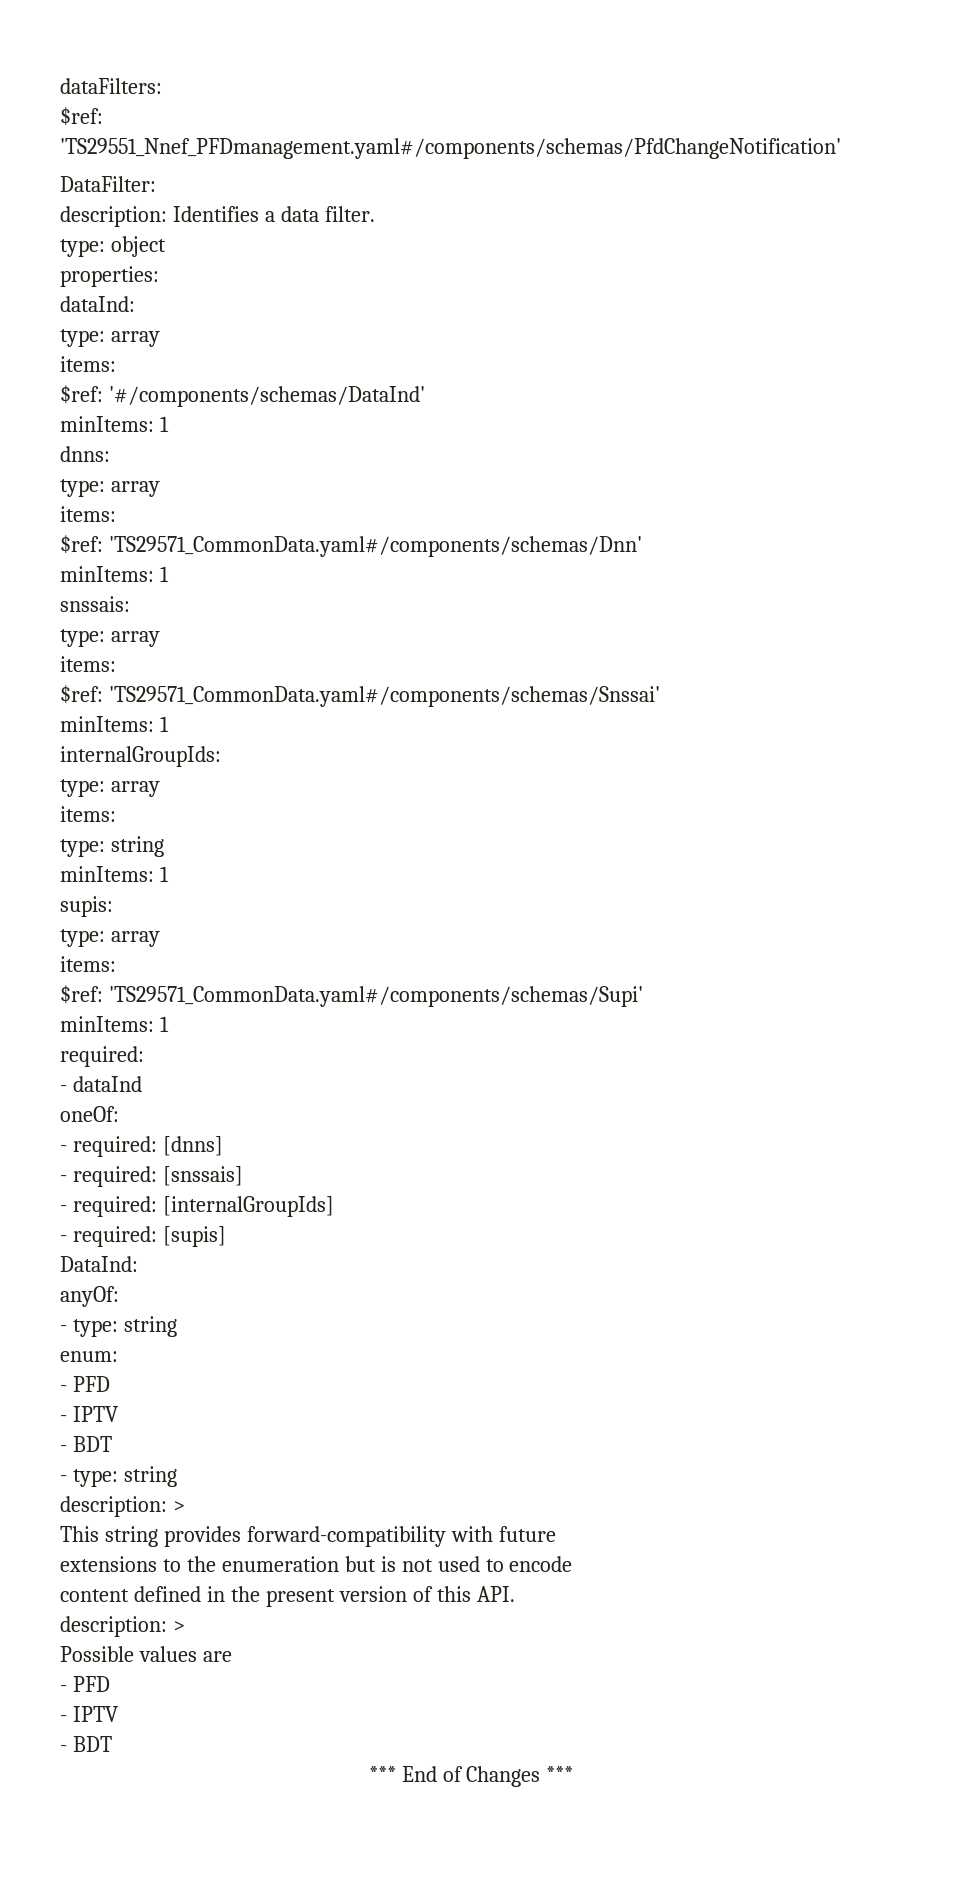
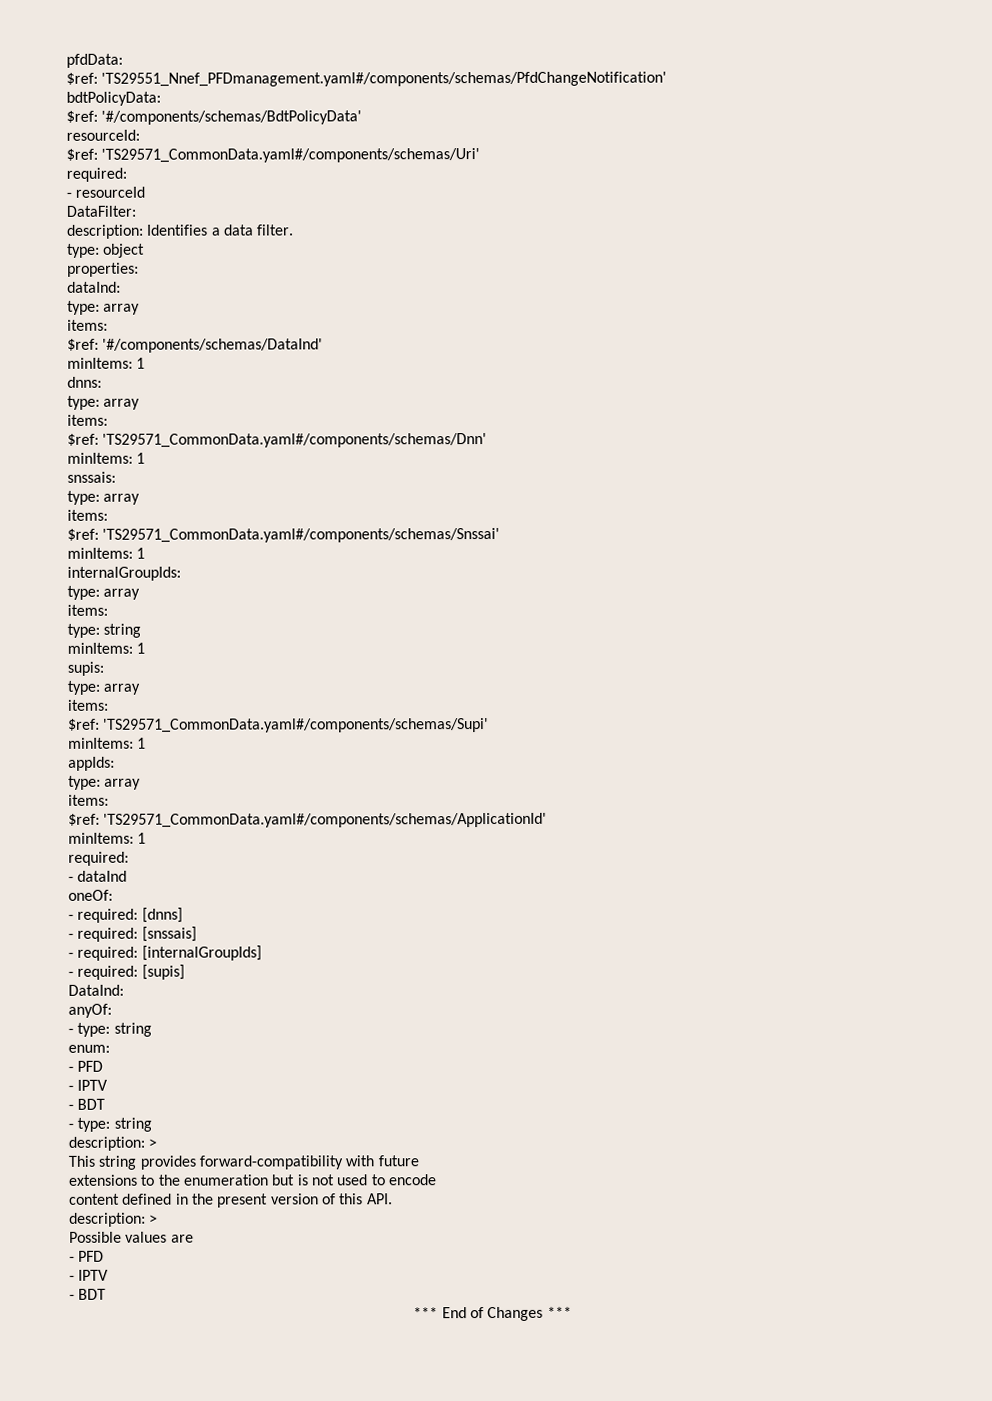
[60,78,162,94] dataFilters: -> [66,53,123,68] pfdData:
(841, 148) none -> [66,91,161,106] [66,110,363,125] [66,129,140,141] [66,148,481,163] [66,167,127,182] [66,186,146,198] // bdtPolicyData: // $ref: '#/components/schemas/BdtPolicyData' // resourceId: // $ref: 'TS29571_CommonData.yaml#/components/schemas/Uri' // required: // - resourceId
(169, 1024) none -> [68,756,115,771] [68,775,142,790] [68,794,109,806] [68,812,548,828] [68,832,147,844] // appIds: // type: array // items: // $ref: 'TS29571_CommonData.yaml#/components/schemas/ApplicationId' // minItems: 1

